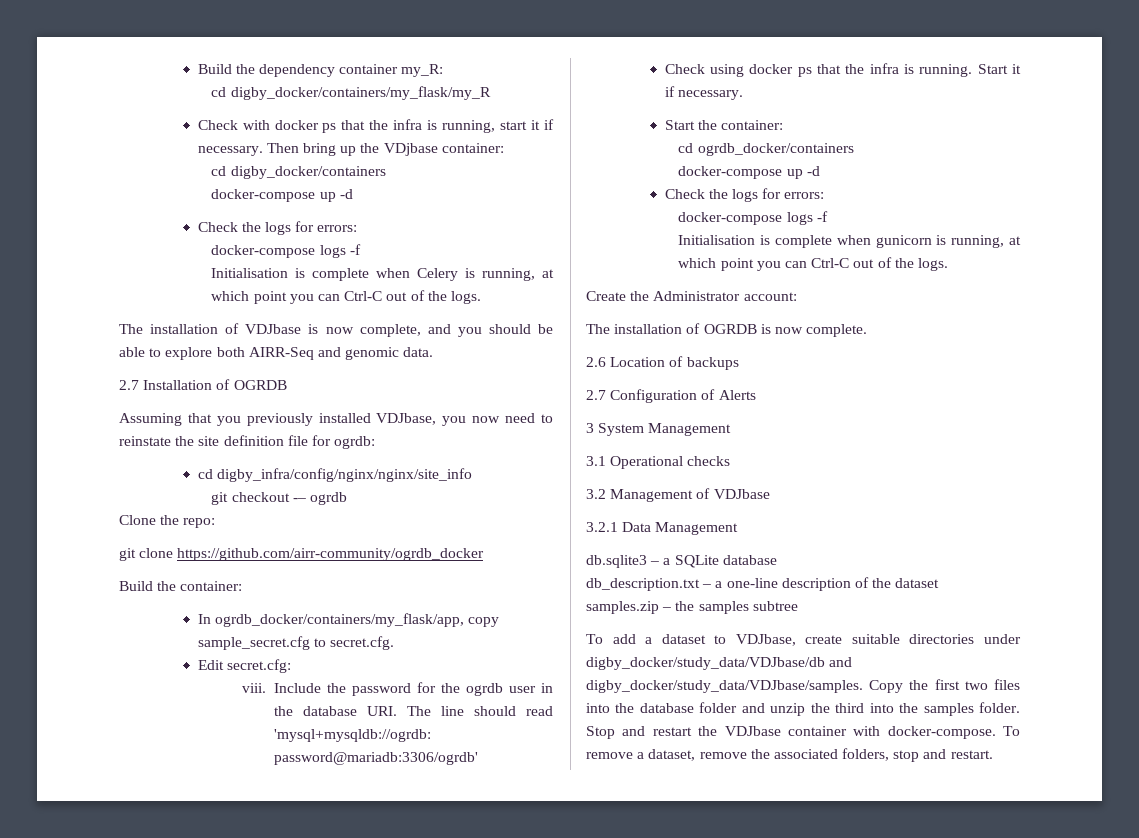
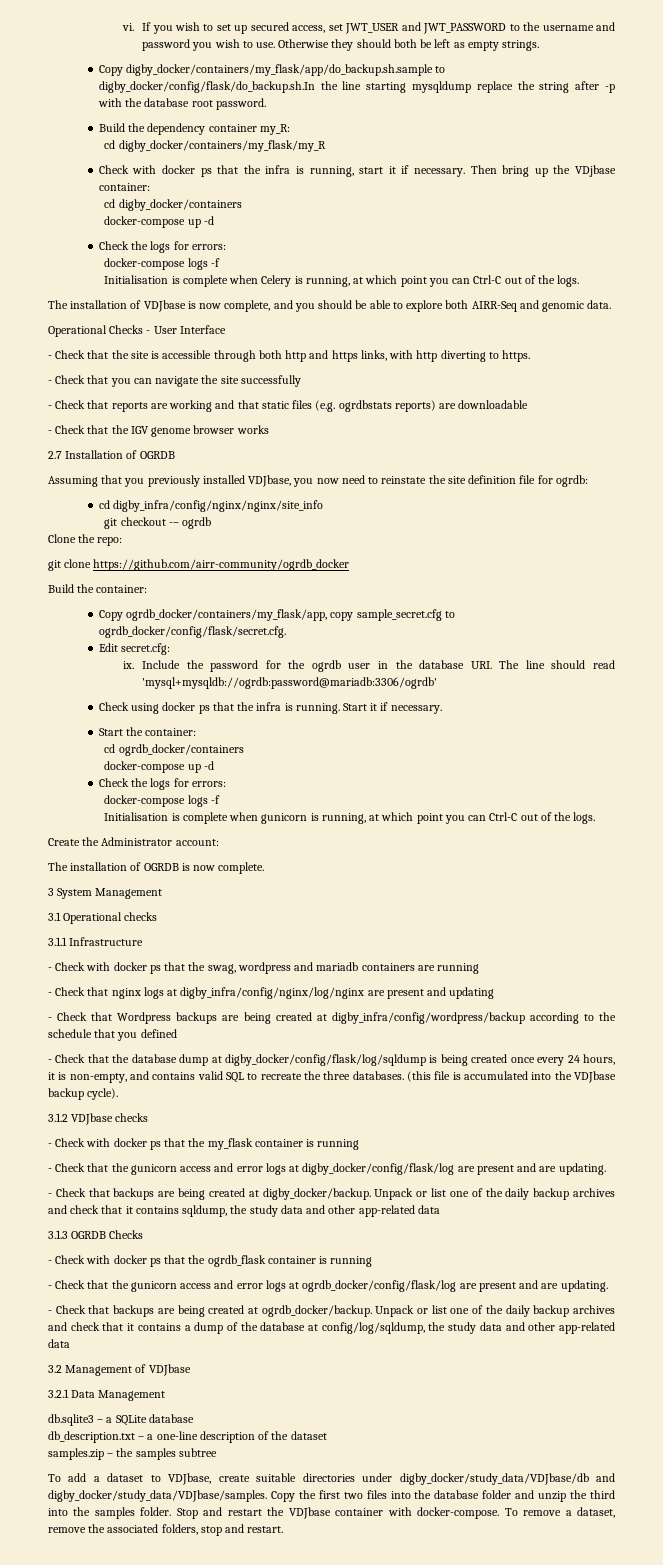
(197, 69) none -> [122,22,615,34] [142,39,540,51] [98,64,446,76] [98,81,616,93] [97,98,266,110] vi. If you wish to set up secured access, set JWT_USER and JWT_PASSWORD to the username and password you wish to use. Otherwise they should both be left as empty strings. // Copy digby_docker/containers/my_flask/app/do_backup.sh.sample to digby_docker/config/flask/do_backup.sh.In the line starting mysqldump replace the string after -p with the database root password. //
(434, 352) none -> [48,325,226,337] [48,350,531,362] [48,375,301,387] [48,400,529,412] [48,425,269,437] // Operational Checks - User Interface // - Check that the site is accessible through both http and https links, with http diverting to https. // - Check that you can navigate the site successfully // - Check that reports are working and that static files (e.g. ogrdbstats reports) are downloadable // - Check that the IGV genome browser works
[197,614,211,624] In -> [98,610,123,621] Copy
[330,636,395,650] secret.cfg. -> [98,626,286,638] ogrdb_docker/config/flask/secret.cfg.
[242,683,267,693] viii. -> [123,661,135,669] ix.
[586,356,739,370] [586,389,756,403] // 2.6 Location of backups // 2.7 Configuration of Alerts -> (265, 868) none
(731, 461) none -> [48,937,144,946] [48,962,480,974] [48,987,495,999] [48,1012,616,1024] [48,1029,177,1041] [48,1054,616,1066] [48,1071,616,1083] [48,1088,119,1100] [48,1113,149,1125] [48,1138,360,1150] [48,1163,606,1175] [48,1188,615,1200] [48,1205,440,1217] [48,1230,144,1239] [48,1255,373,1267] [48,1280,608,1292] [48,1305,615,1317] [48,1322,615,1334] [48,1339,70,1348] // 3.1.1 Infrastructure // - Check with docker ps that the swag, wordpress and mariadb containers are running // - Check that nginx logs at digby_infra/config/nginx/log/nginx are present and updating // - Check that Wordpress backups are being created at digby_infra/config/wordpress/backup according to the schedule that you defined // - Check that the database dump at digby_docker/config/flask/log/sqldump is being created once every 24 hours, it is non-empty, and contains valid SQL to recreate the three databases. (this file is accumulated into the VDJbase backup cycle). // 3.1.2 VDJbase checks // - Check with docker ps that the my_flask container is running // - Check that the gunicorn access and error logs at digby_docker/config/flask/log are present and are updating. // - Check that backups are being created at digby_docker/backup. Unpack or list one of the daily backup archives and check that it contains sqldump, the study data and other app-related data // 3.1.3 OGRDB Checks // - Check with docker ps that the ogrdb_flask container is running // - Check that the gunicorn access and error logs at ogrdb_docker/config/flask/log are present and are updating. // - Check that backups are being created at ogrdb_docker/backup. Unpack or list one of the daily backup archives and check that it contains a dump of the database at config/log/sqldump, the study data and other app-related data

